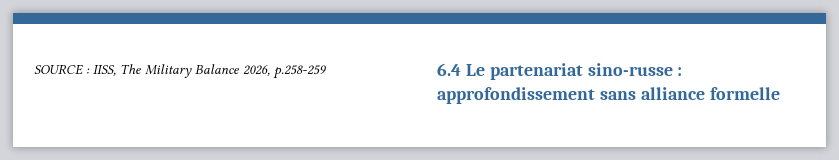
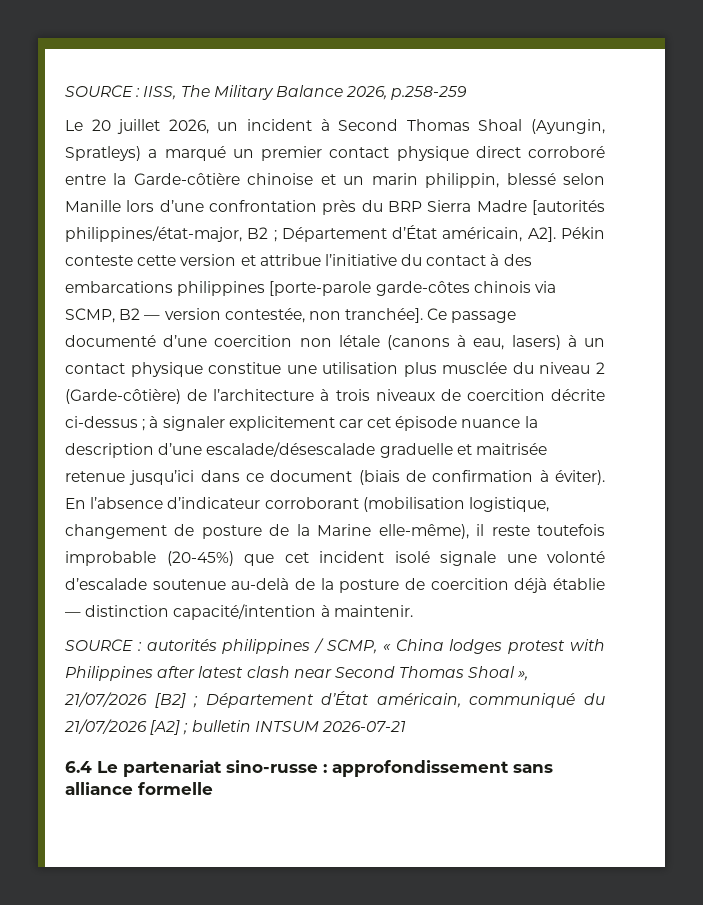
(327, 72) none -> [65,119,605,134] [65,146,605,161] [65,173,605,188] [65,200,605,215] [65,225,605,242] [65,254,532,266] [65,281,556,296] [65,308,517,323] [65,335,605,350] [65,362,605,377] [65,389,605,404] [65,416,538,431] [65,442,547,458] [65,470,605,485] [65,497,549,512] [65,524,606,539] [65,551,605,566] [65,578,606,593] [65,604,413,620] [65,638,606,654] [65,666,529,681] [64,691,605,708] [64,719,406,735] // Le 20 juillet 2026, un incident à Second Thomas Shoal (Ayungin, Spratleys) a marqué un premier contact physique direct corroboré entre la Garde-côtière chinoise et un marin philippin, blessé selon Manille lors d’une confrontation près du BRP Sierra Madre [autorités philippines/état-major, B2 ; Département d’État américain, A2]. Pékin conteste cette version et attribue l’initiative du contact à des embarcations philippines [porte-parole garde-côtes chinois via SCMP, B2 — version contestée, non tranchée]. Ce passage documenté d’une coercition non létale (canons à eau, lasers) à un contact physique constitue une utilisation plus musclée du niveau 2 (Garde-côtière) de l’architecture à trois niveaux de coercition décrite ci-dessus ; à signaler explicitement car cet épisode nuance la description d’une escalade/désescalade graduelle et maitrisée retenue jusqu’ici dans ce document (biais de confirmation à éviter). En l’absence d’indicateur corroborant (mobilisation logistique, changement de posture de la Marine elle-même), il reste toutefois improbable (20-45%) que cet incident isolé signale une volonté d’escalade soutenue au-delà de la posture de coercition déjà établie — distinction capacité/intention à maintenir. // SOURCE : autorités philippines / SCMP, « China lodges protest with Philippines after latest clash near Second Thomas Shoal », 21/07/2026 [B2] ; Département d’État américain, communiqué du 21/07/2026 [A2] ; bulletin INTSUM 2026-07-21

